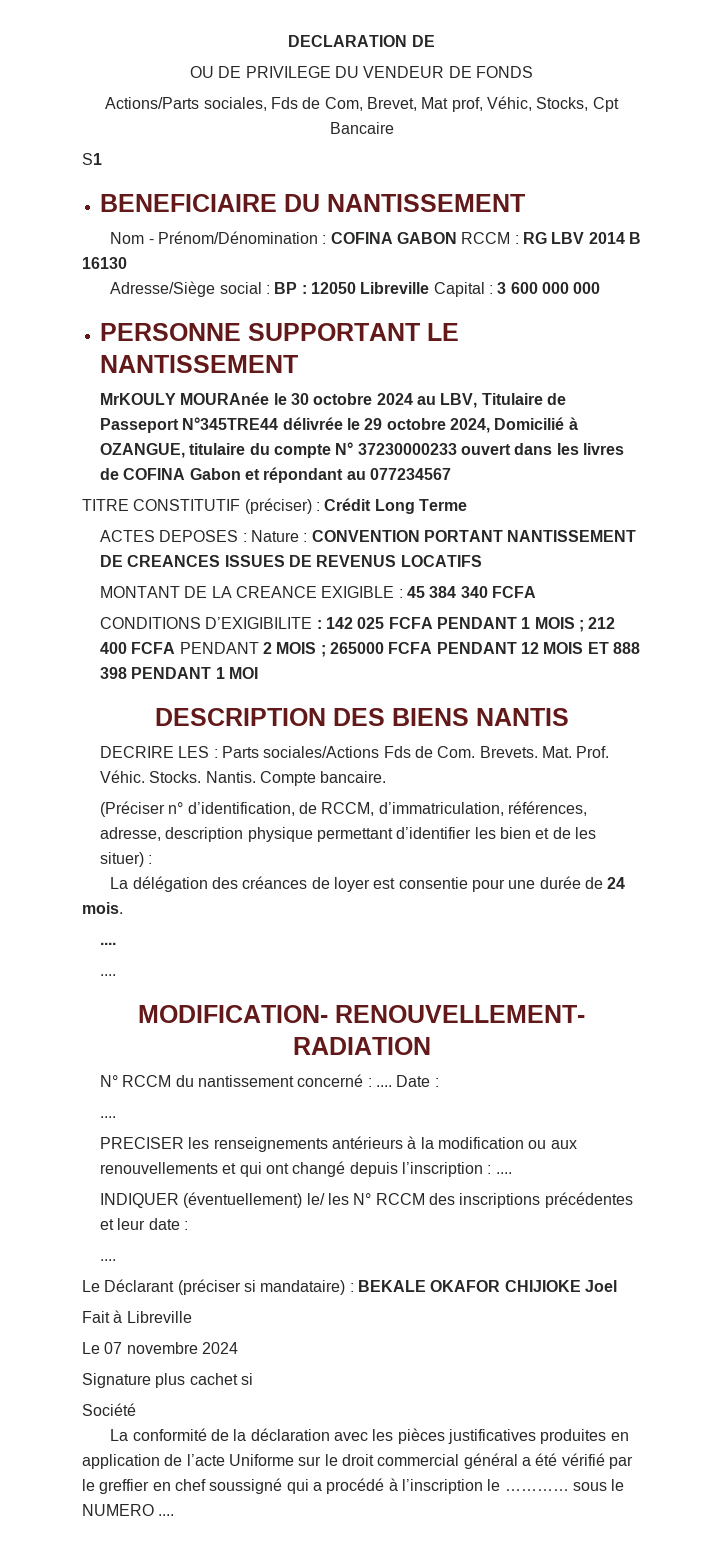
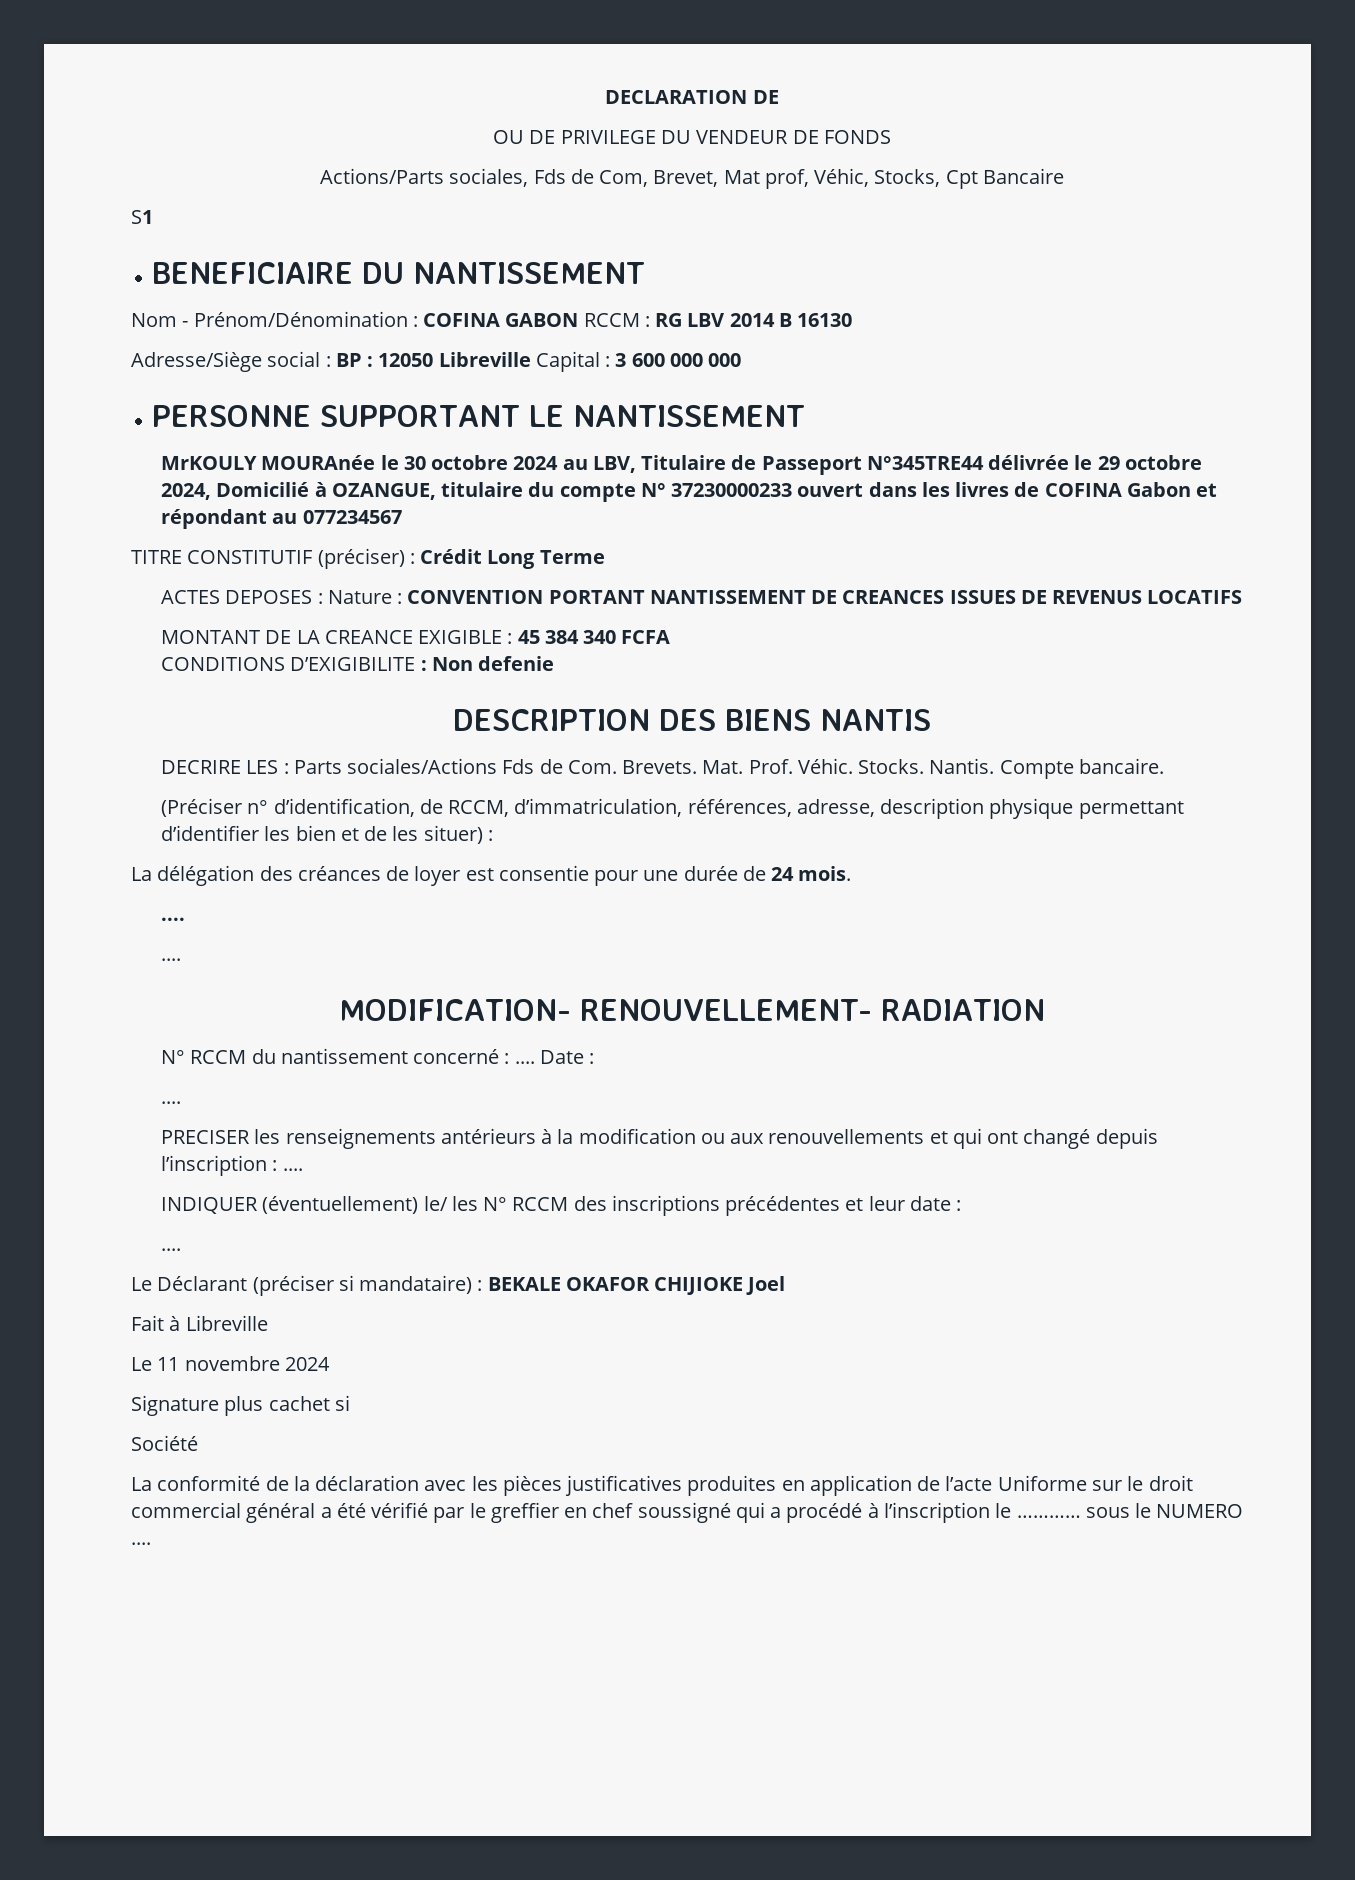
[326,617,616,632] [100,642,640,657] [100,667,259,679] 142 025 FCFA PENDANT 1 MOIS ; 212 400 FCFA PENDANT 2 MOIS ; 265000 FCFA PENDANT 12 MOIS ET 888 398 PENDANT 1 MOI -> [431,656,555,671] Non defenie
[104,1342,123,1354] 07 -> [157,1357,180,1371] 11

